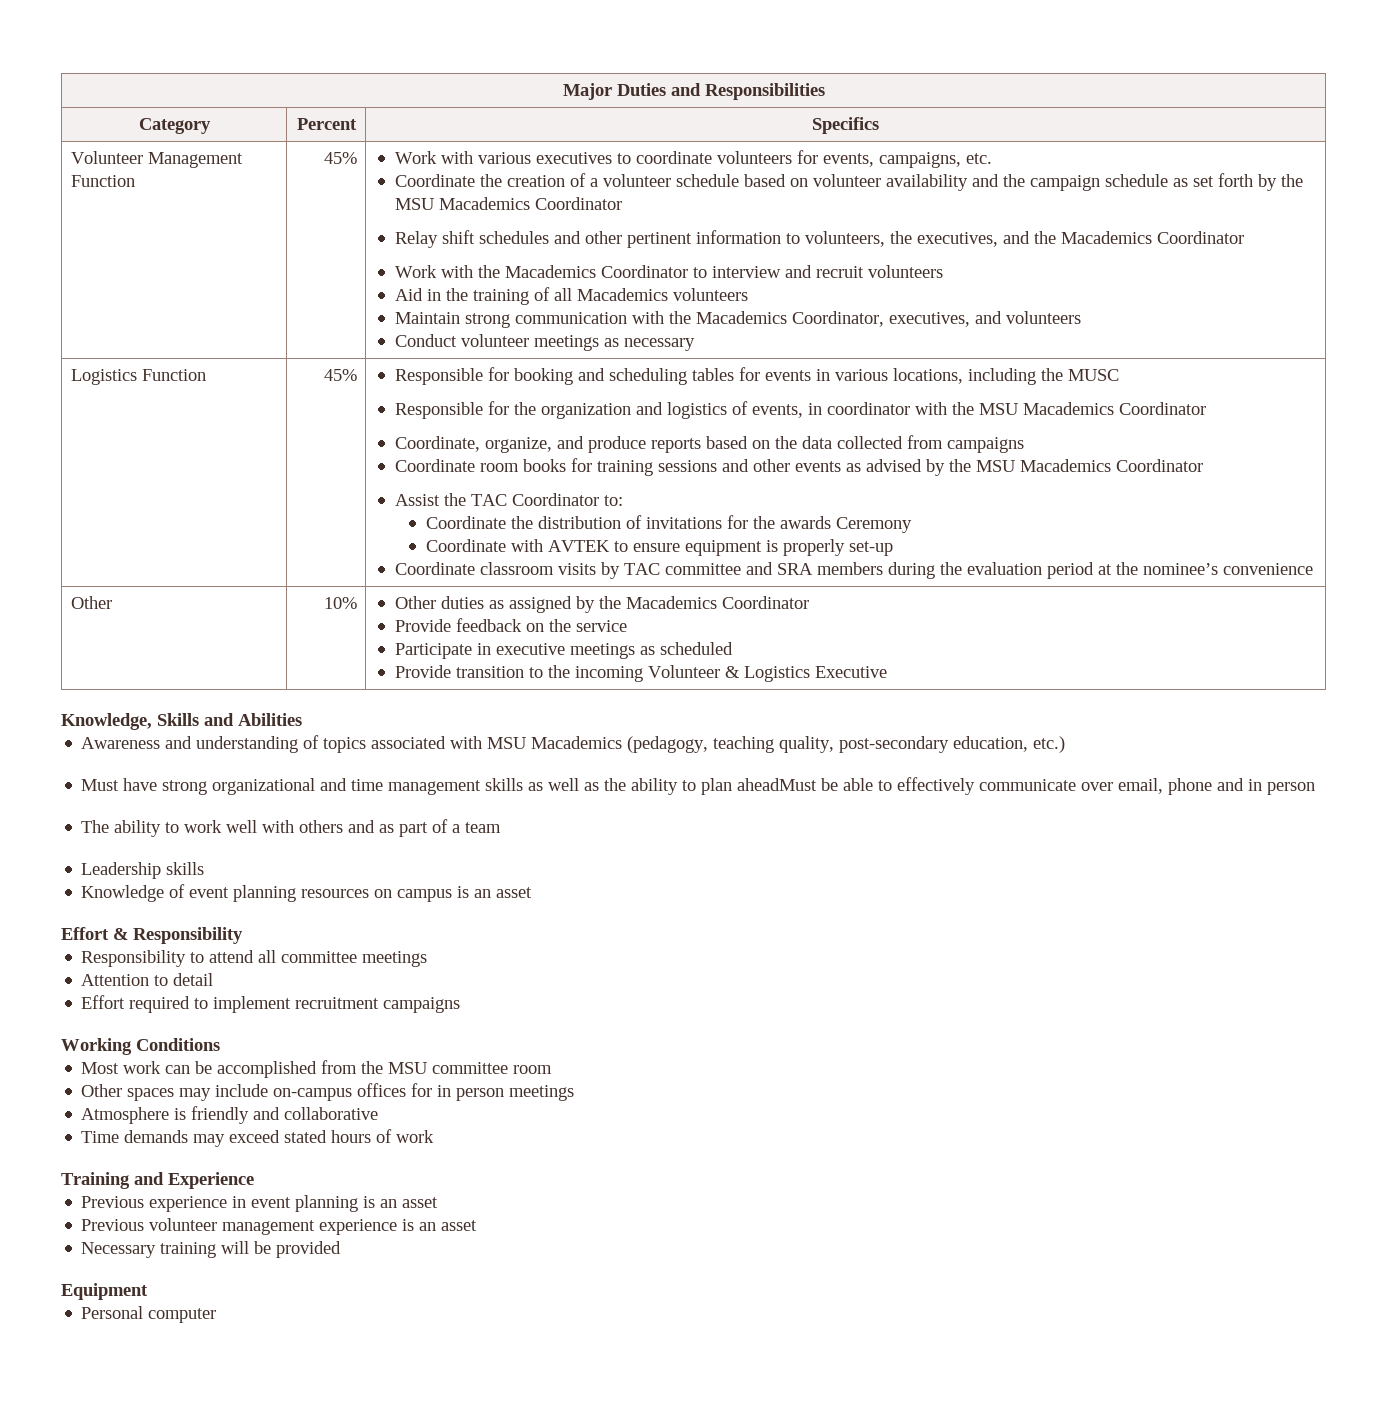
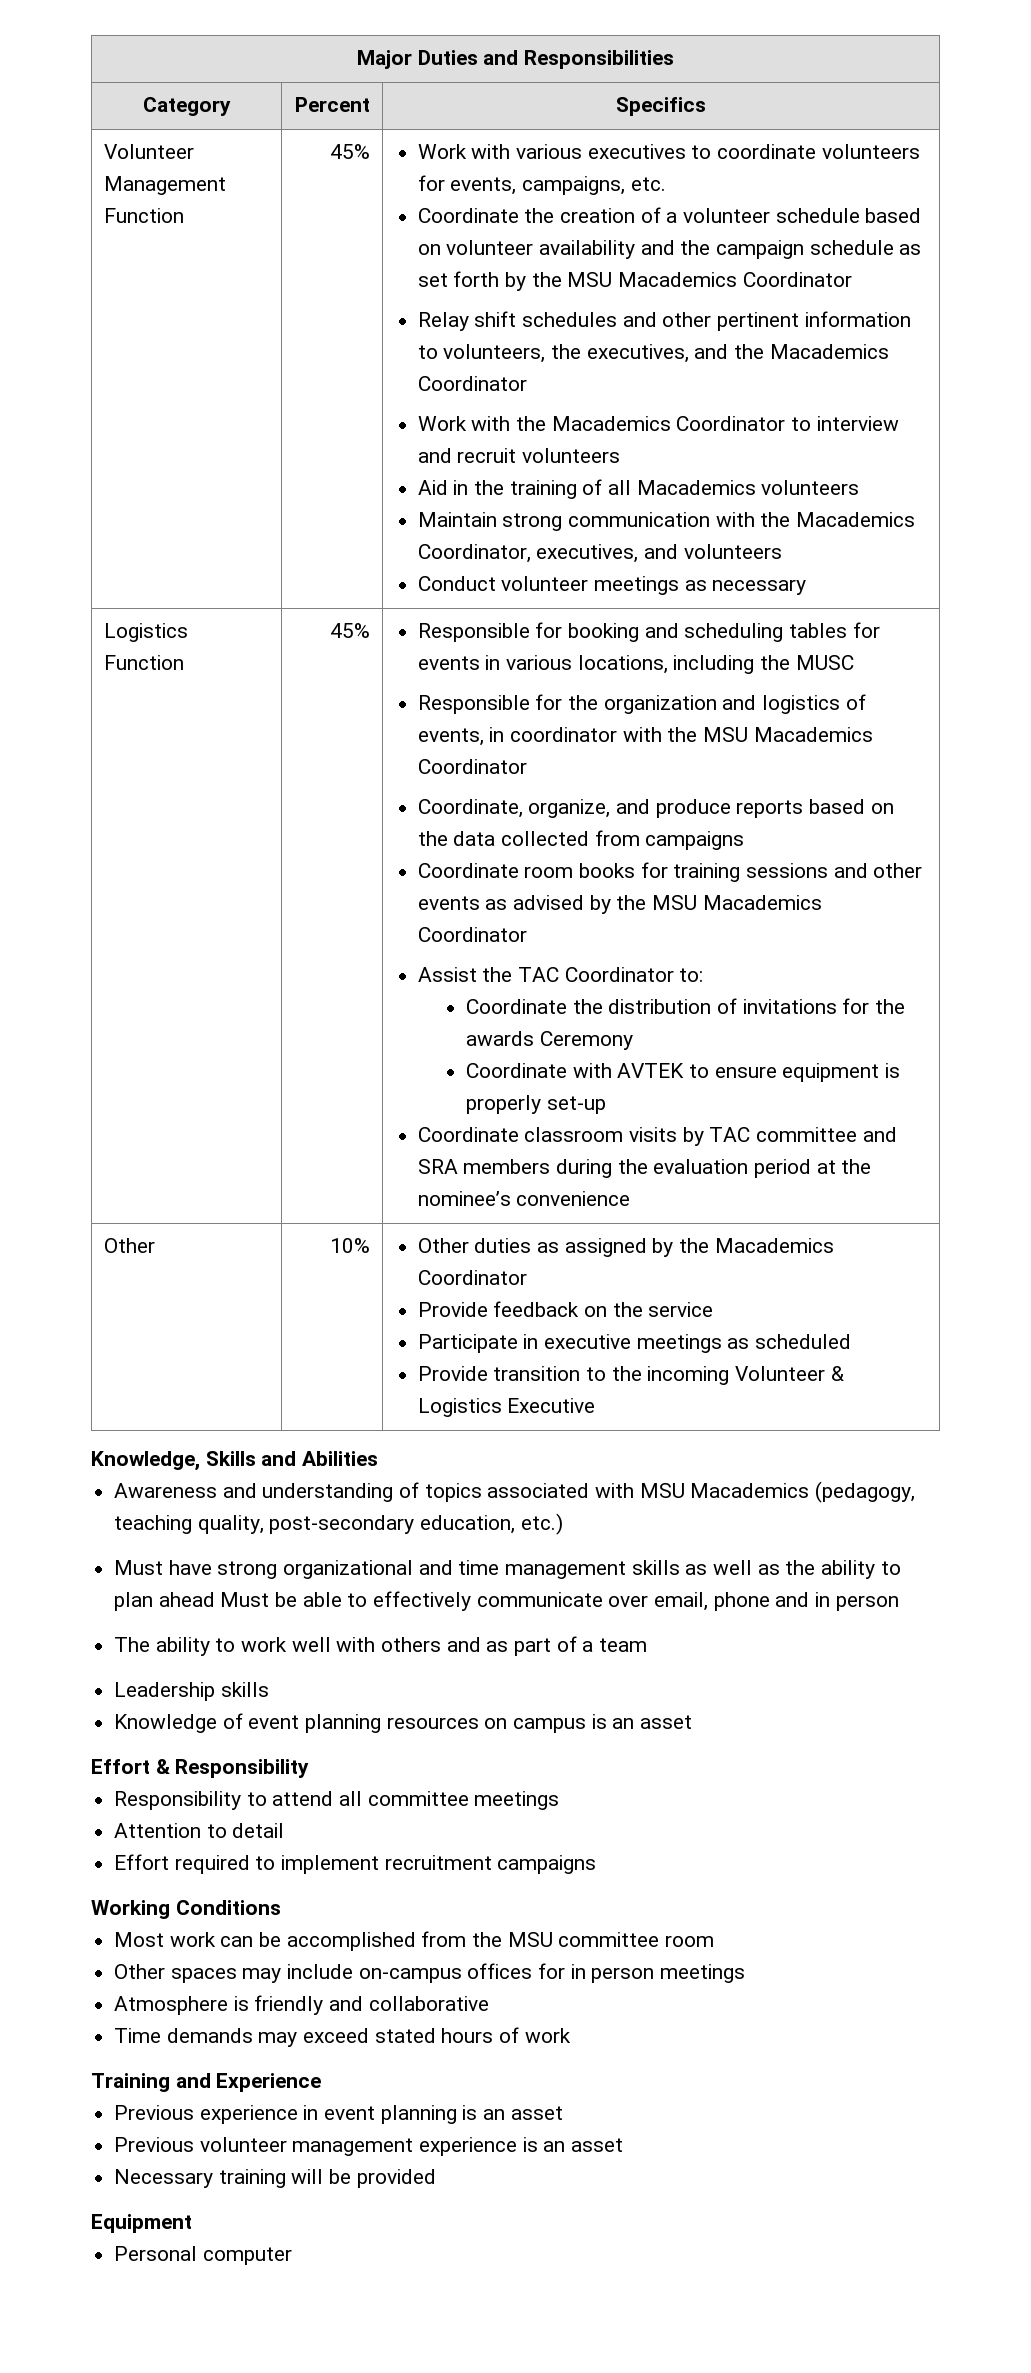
[737,778,818,791] aheadMust -> [158,1592,270,1607] ahead Must

